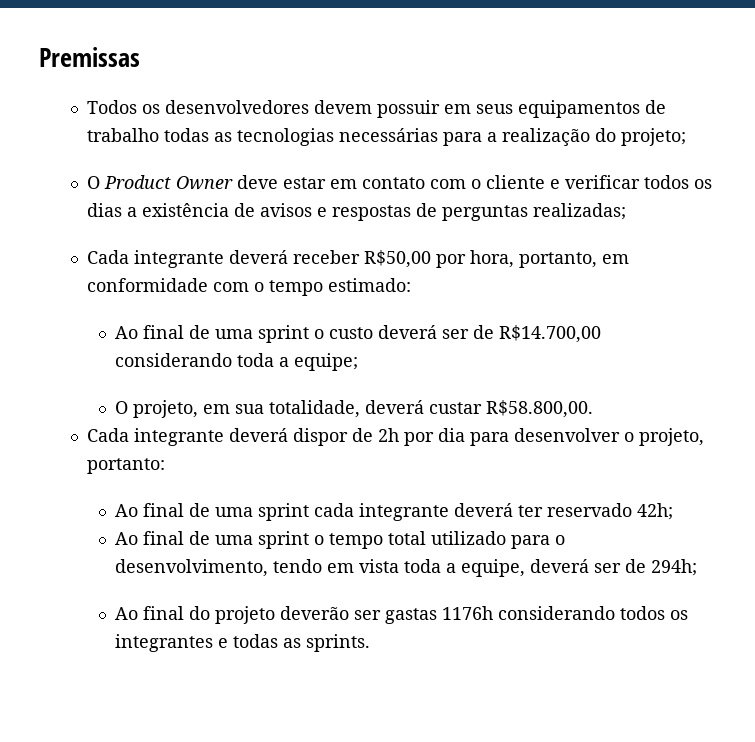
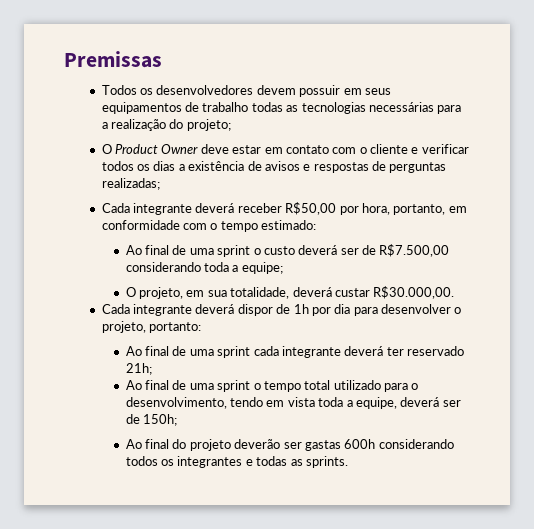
[499,325,602,343] R$14.700,00 -> [379,244,450,257] R$7.500,00
[486,400,594,418] R$58.800,00. -> [373,286,455,299] R$30.000,00.
[378,428,400,442] 2h -> [293,304,309,314] 1h
[637,503,674,520] 42h; -> [125,363,152,375] 21h;
[651,559,698,576] 294h; -> [143,414,178,426] 150h;
[442,606,494,620] 1176h -> [344,439,376,449] 600h

